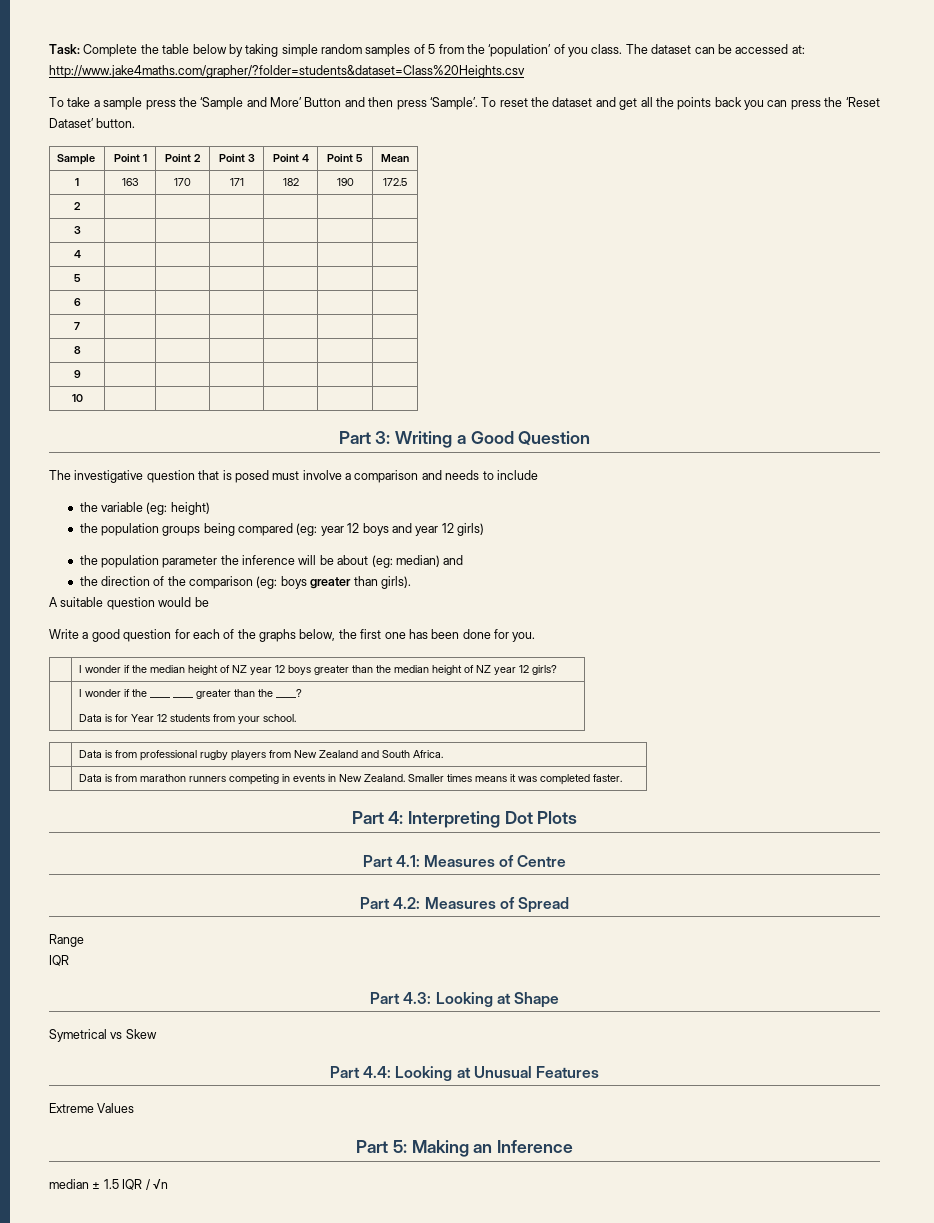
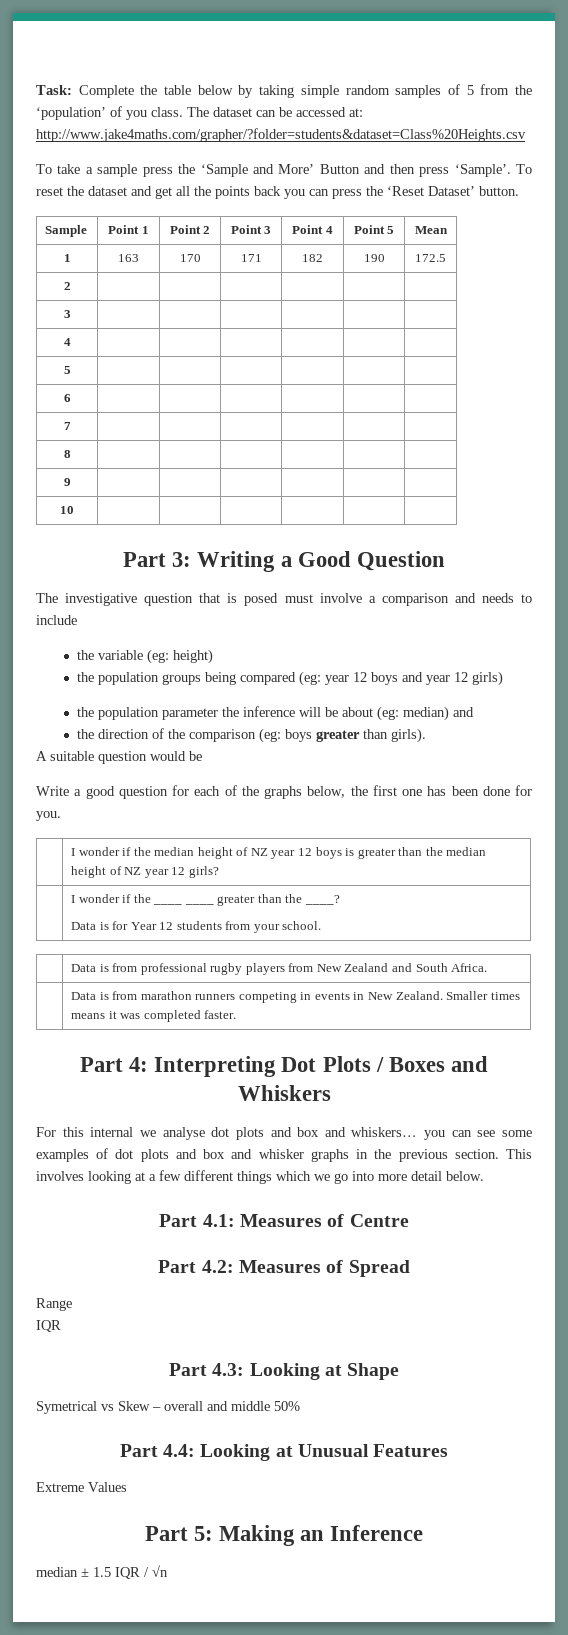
(312, 670) none -> [345,848,355,856] is
(578, 817) none -> [375,1056,488,1072] [237,1085,331,1101] [36,1127,533,1140] [36,1148,532,1162] [36,1170,484,1184] / Boxes and Whiskers // For this internal we analyse dot plots and box and whiskers… you can see some examples of dot plots and box and whisker graphs in the previous section. This involves looking at a few different things which we go into more detail below.
(157, 1034) none -> [152,1401,300,1411] – overall and middle 50%

